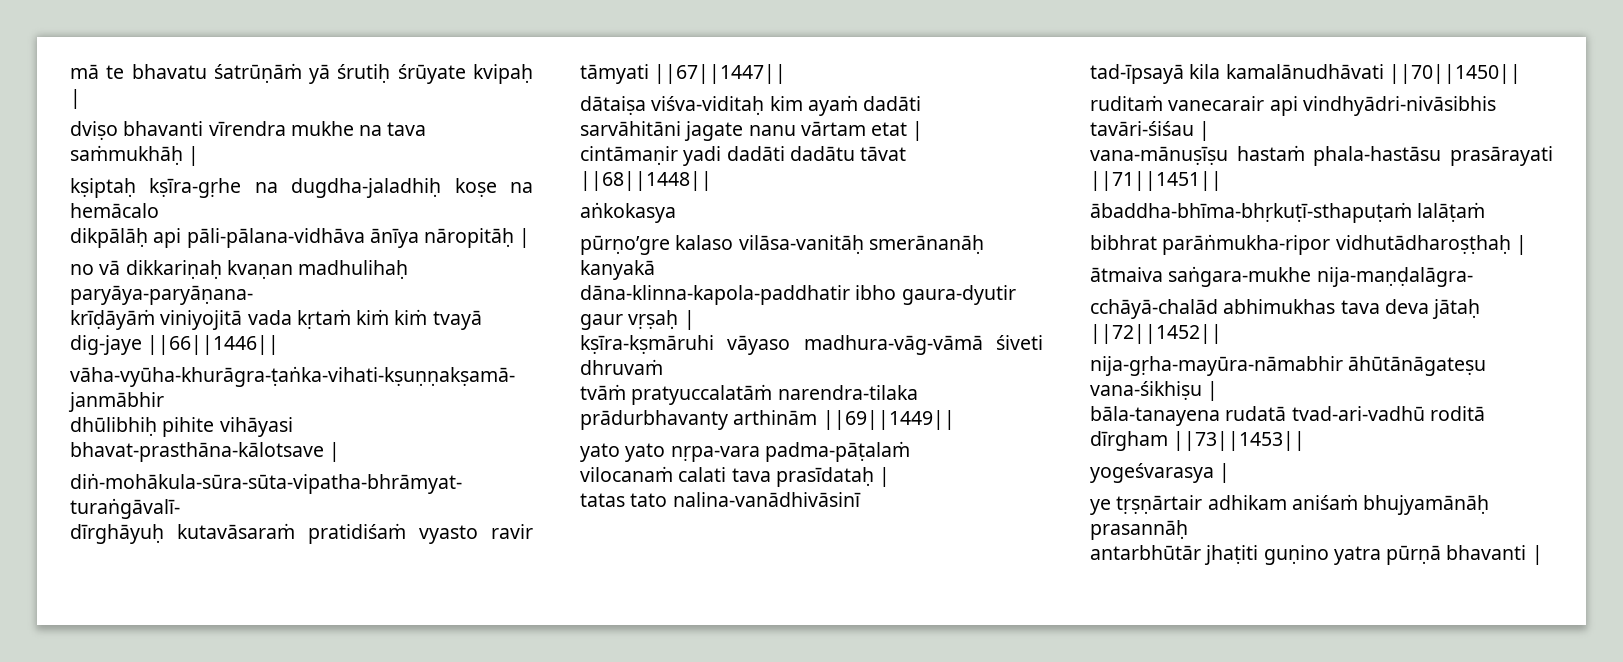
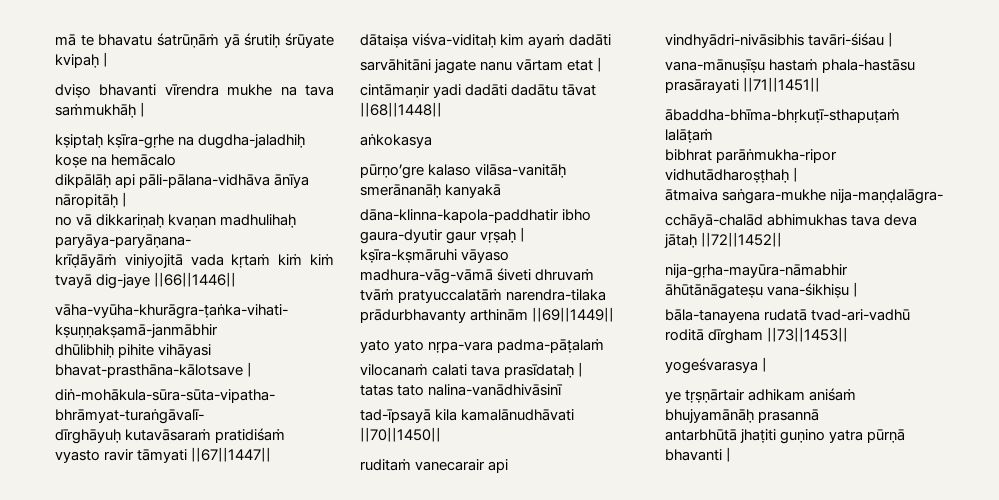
[1090,520,1188,540] [1090,545,1201,560] prasannāḥ // antarbhūtār -> [758,409,820,423] [665,429,737,441] prasannā // antarbhūtā

